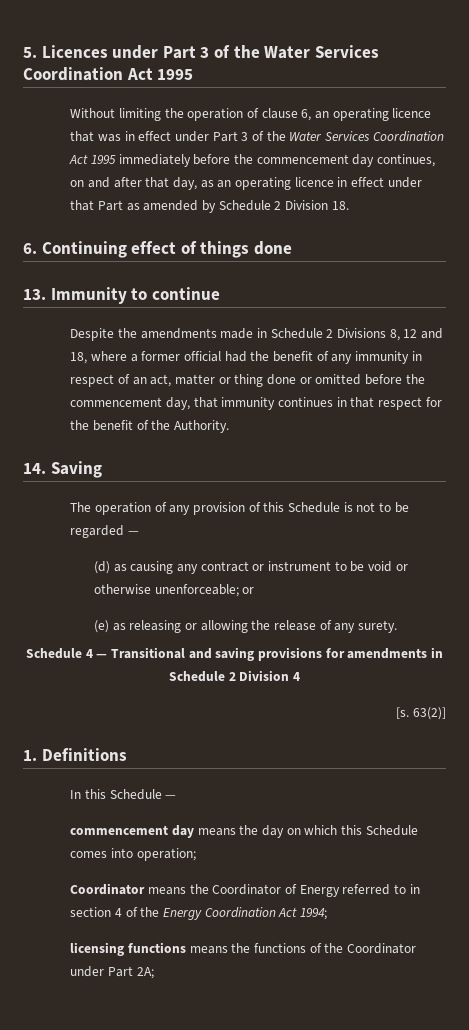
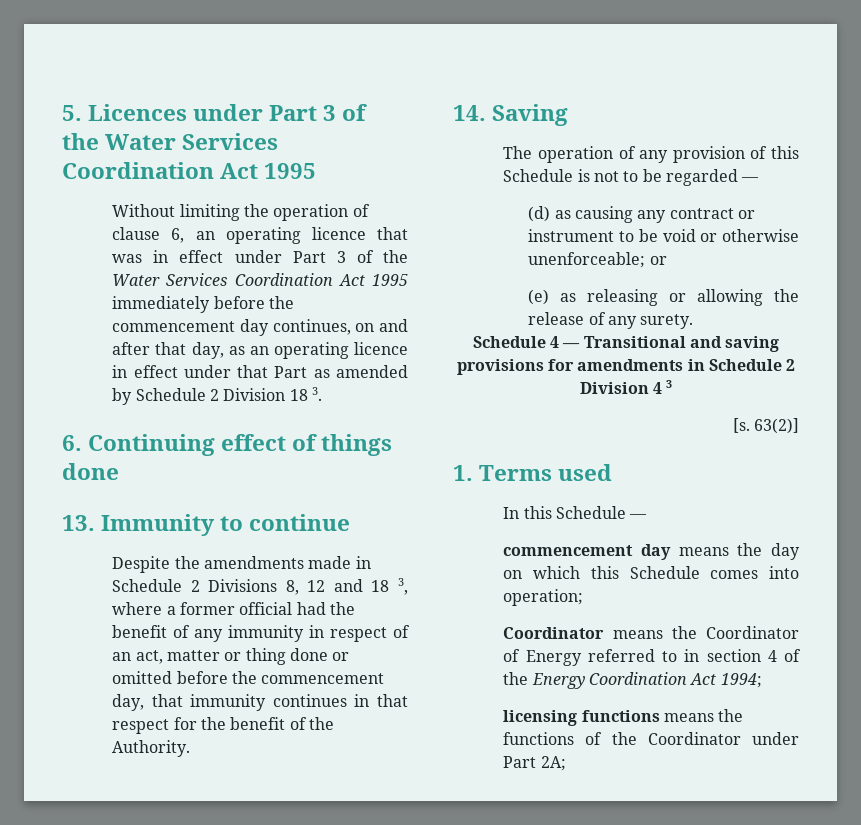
[331,201,349,210] 18. -> [289,387,322,401] 18 3.
[70,352,88,364] 18, -> [371,578,408,595] 18 3,
(300, 676) none -> [666,380,673,388] 3
[41,748,127,761] Definitions -> [479,464,613,481] Terms used

